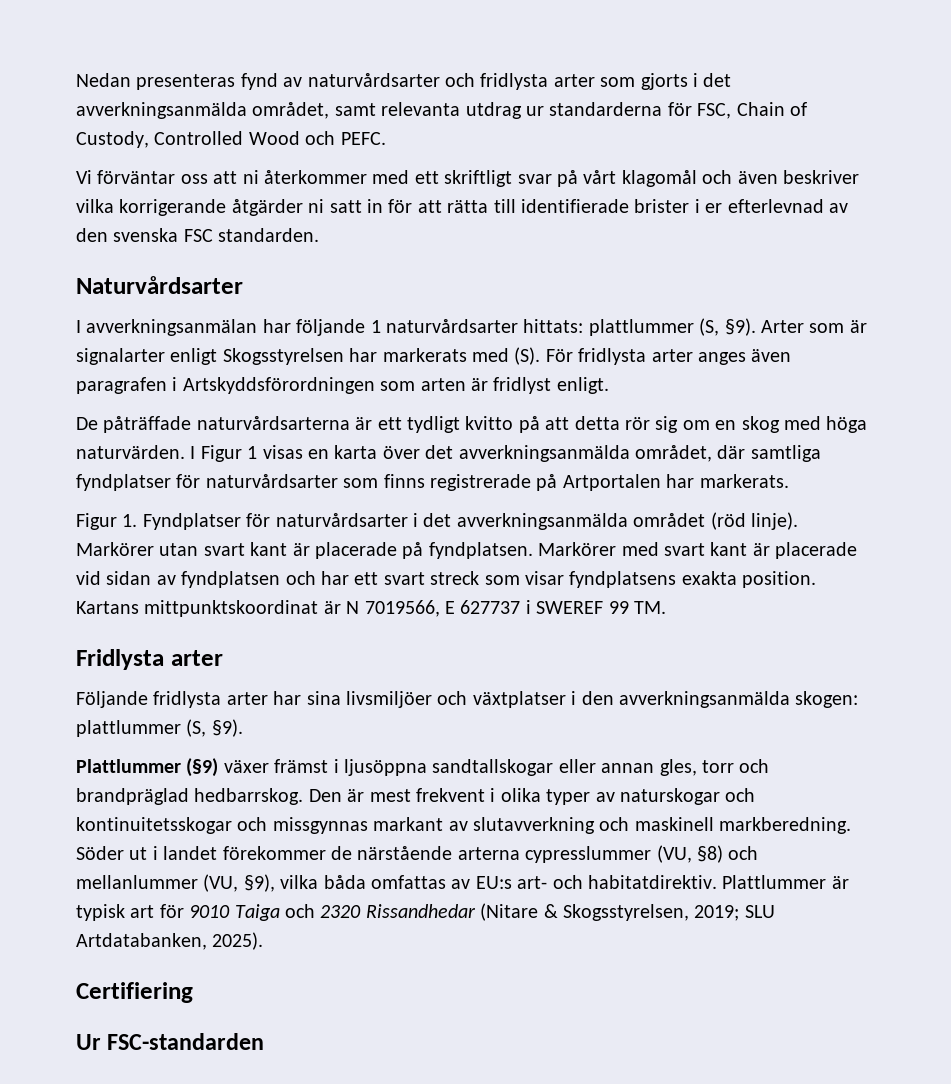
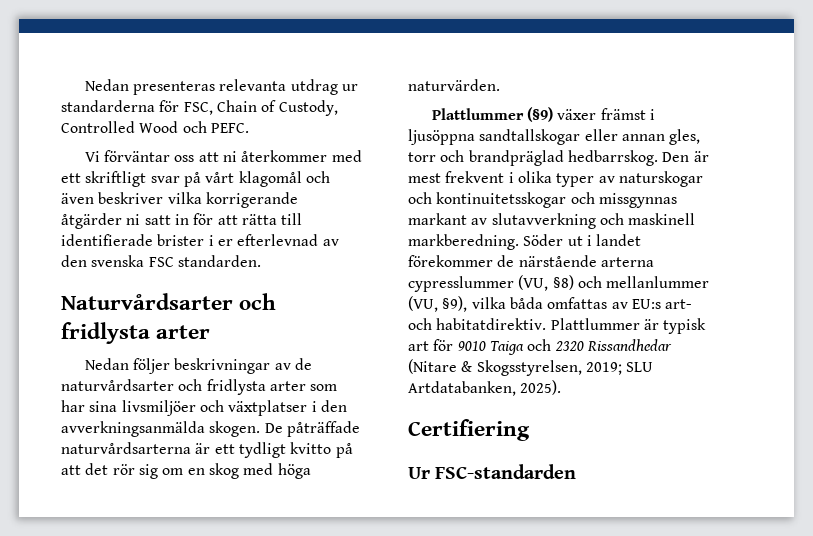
[240,73,732,90] [76,102,376,119] fynd av naturvårdsarter och fridlysta arter som gjorts i det avverkningsanmälda området, samt -> (216, 88) none
[76,318,867,336] [76,347,792,365] [76,377,609,394] // I avverkningsanmälan har följande 1 naturvårdsarter hittats: plattlummer (S, §9). Arter som är signalarter enligt Skogsstyrelsen har markerats med (S). För fridlysta arter anges även paragrafen i Artskyddsförordningen som arten är fridlyst enligt. // -> [239,293,277,310] [61,322,211,344] [84,358,313,374] [61,379,338,395] [61,400,347,416] [61,421,261,437] och fridlysta arter // Nedan följer beskrivningar av de naturvårdsarter och fridlysta arter som har sina livsmiljöer och växtplatser i den avverkningsanmälda skogen.
[574,416,620,430] detta -> [85,463,109,475] det
[190,445,821,462] [76,474,789,491] [76,512,798,530] [76,542,858,559] [76,571,817,588] [76,600,666,617] [76,649,223,670] [76,691,859,708] [76,719,243,737] I Figur 1 visas en karta över det avverkningsanmälda området, där samtliga fyndplatser för naturvårdsarter som finns registrerade på Artportalen har markerats. // Figur 1. Fyndplatser för naturvårdsarter i det avverkningsanmälda området (röd linje). Markörer utan svart kant är placerade på fyndplatsen. Markörer med svart kant är placerade vid sidan av fyndplatsen och har ett svart streck som visar fyndplatsens exakta position. Kartans mittpunktskoordinat är N 7019566, E 627737 i SWEREF 99 TM. // Fridlysta arter // Följande fridlysta arter har sina livsmiljöer och växtplatser i den avverkningsanmälda skogen: plattlummer (S, §9). -> (500, 85) none

